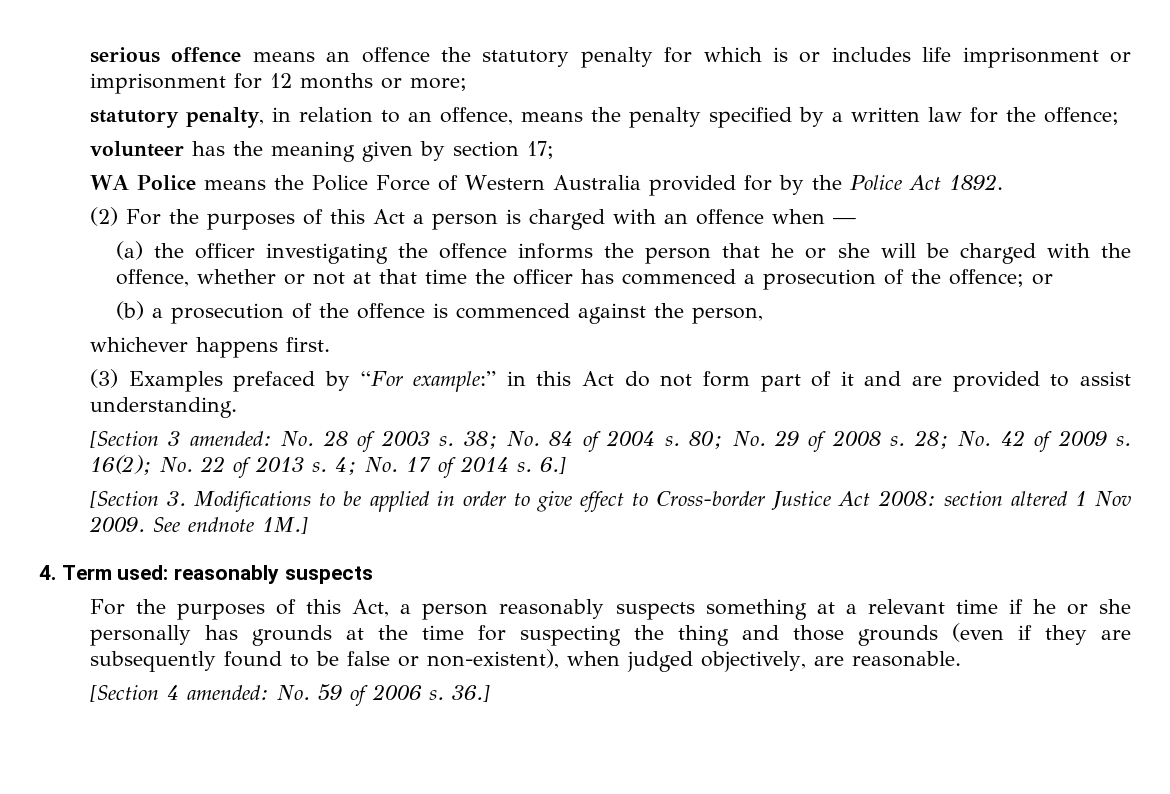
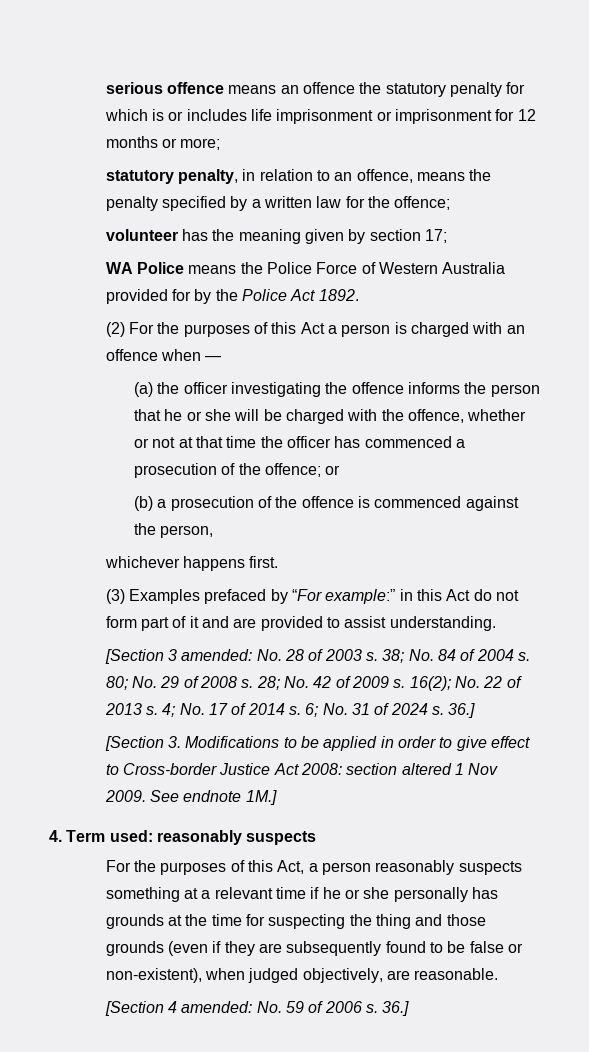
[540,456,567,474] 6.] -> [305,703,476,718] 6; No. 31 of 2024 s. 36.]

